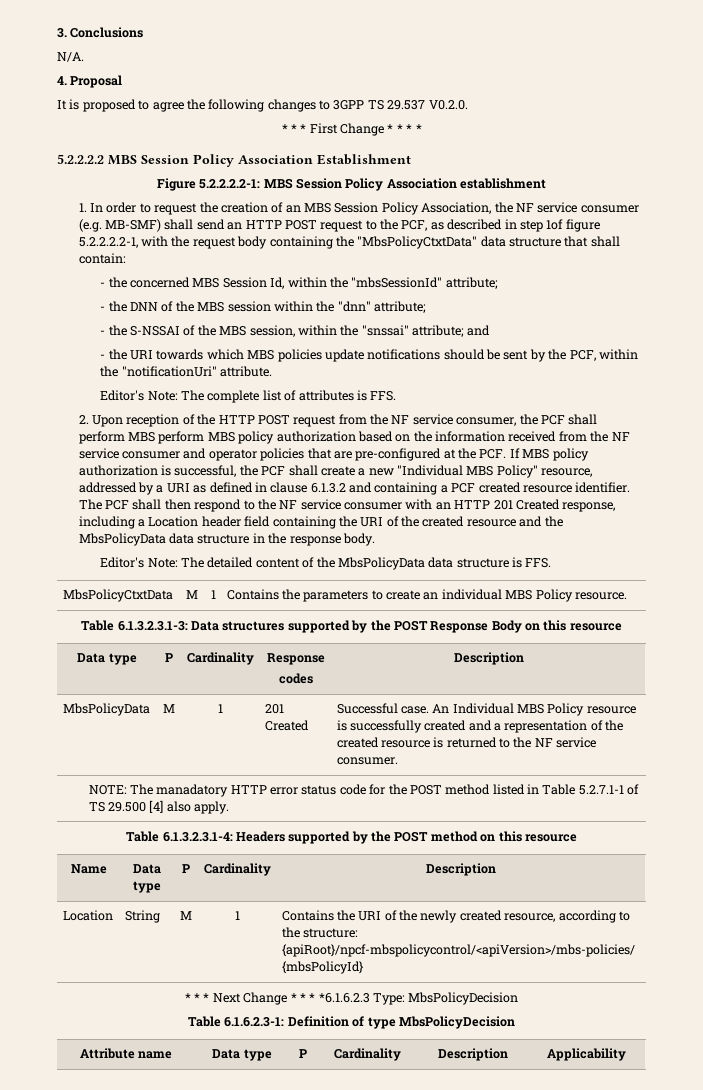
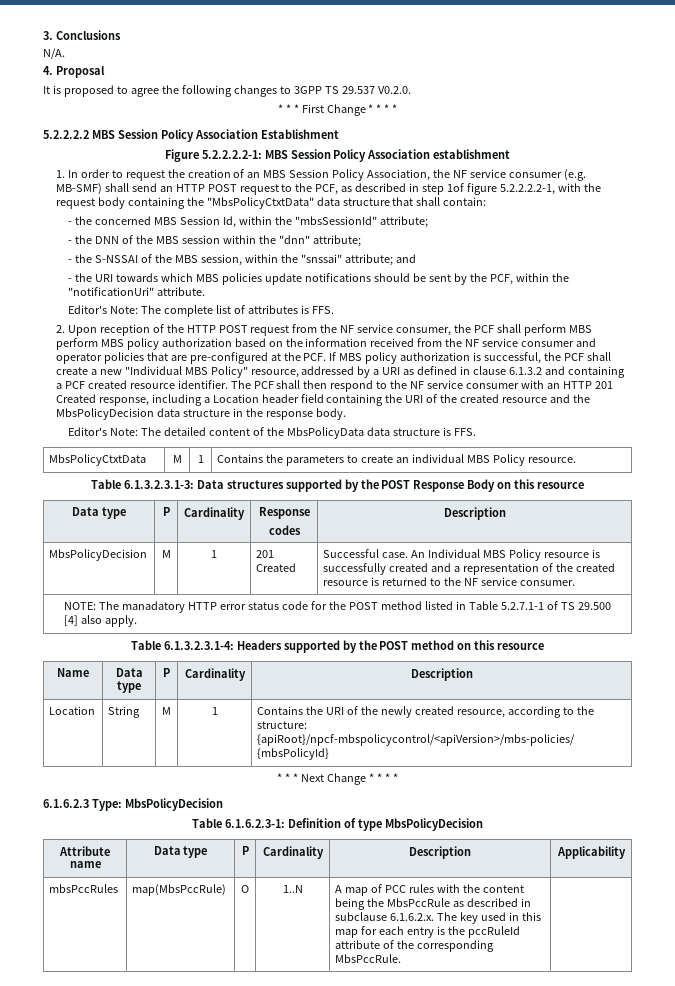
[78,533,166,546] MbsPolicyData -> [55,408,154,420] MbsPolicyDecision
[62,703,150,716] MbsPolicyData -> [49,549,148,561] MbsPolicyDecision
[318,993,370,1003] *6.1.6.2.3 -> [392,773,398,782] [43,799,89,808] * // 6.1.6.2.3
(626, 1054) none -> [49,884,119,893] [132,884,227,896] [241,885,249,893] [282,885,303,893] [335,884,525,896] [335,898,532,910] [335,912,542,924] [335,926,521,938] [335,940,495,952] [335,954,402,963] // mbsPccRules | map(MbsPccRule) | O | 1..N | A map of PCC rules with the content being the MbsPccRule as described in subclause 6.1.6.2.x. The key used in this map for each entry is the pccRuleId attribute of the corresponding MbsPccRule. |

